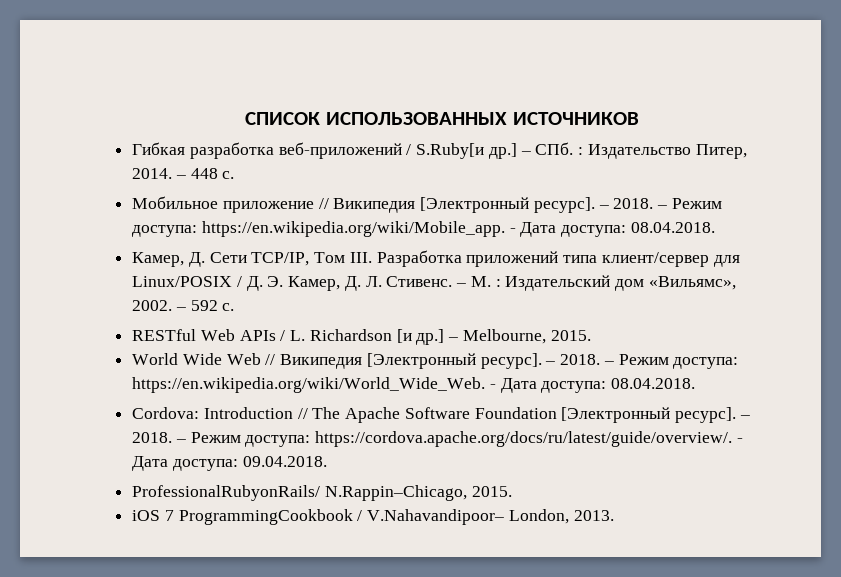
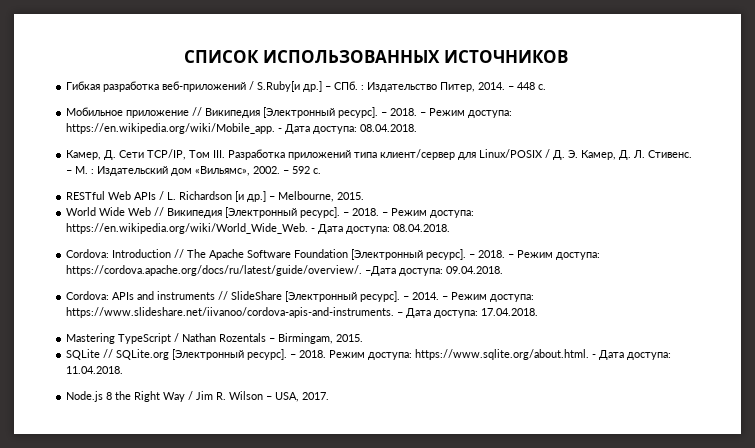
[736,438,743,443] [132,456,327,471] [132,485,512,501] [132,509,614,525] - Дата доступа: 09.04.2018. // ProfessionalRubyonRails/ N.Rappin–Chicago, 2015. // iOS 7 ProgrammingCookbook / V.Nahavandipoor– London, 2013. -> [365,266,504,276] [66,291,535,302] [66,307,539,318] [66,333,364,344] [66,349,672,360] [66,366,124,374] [66,391,330,402] –Дата доступа: 09.04.2018. // Cordova: APIs and instruments // SlideShare [Электронный ресурс]. – 2014. – Режим доступа: https://www.slideshare.net/iivanoo/cordova-apis-and-instruments. – Дата доступа: 17.04.2018. // Mastering TypeScript / Nathan Rozentals – Birmingam, 2015. // SQLite // SQLite.org [Электронный ресурс]. – 2018. Режим доступа: https://www.sqlite.org/about.html. - Дата доступа: 11.04.2018. // Node.js 8 the Right Way / Jim R. Wilson – USA, 2017.

